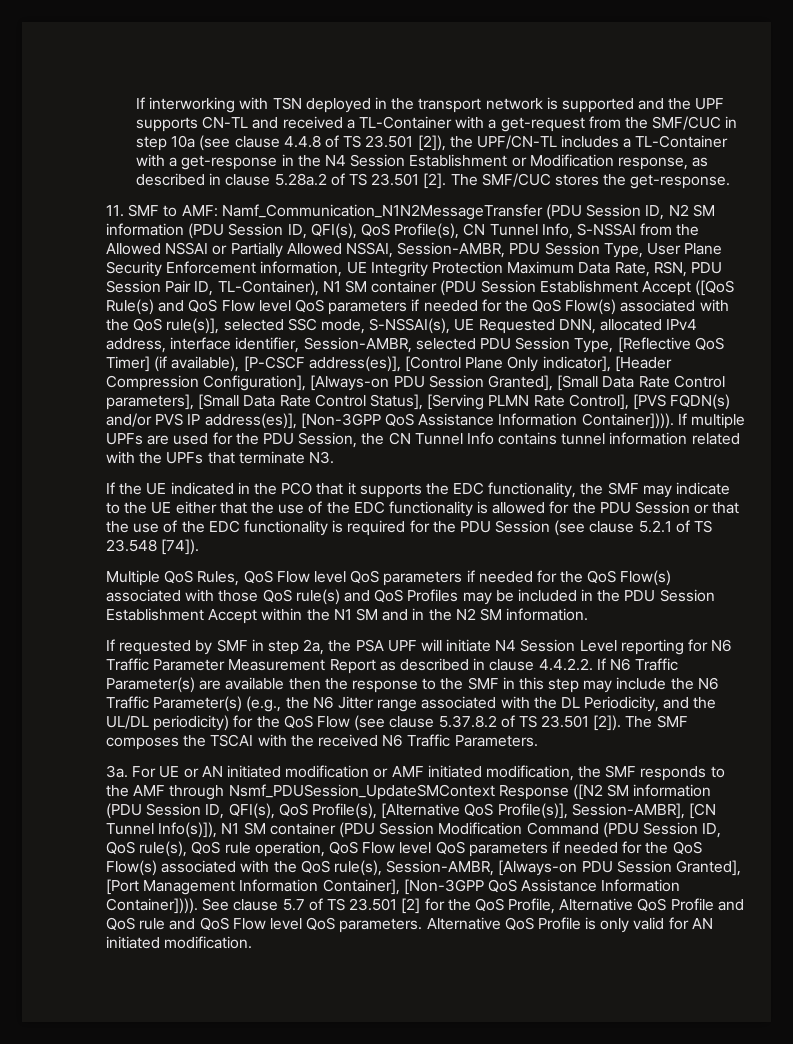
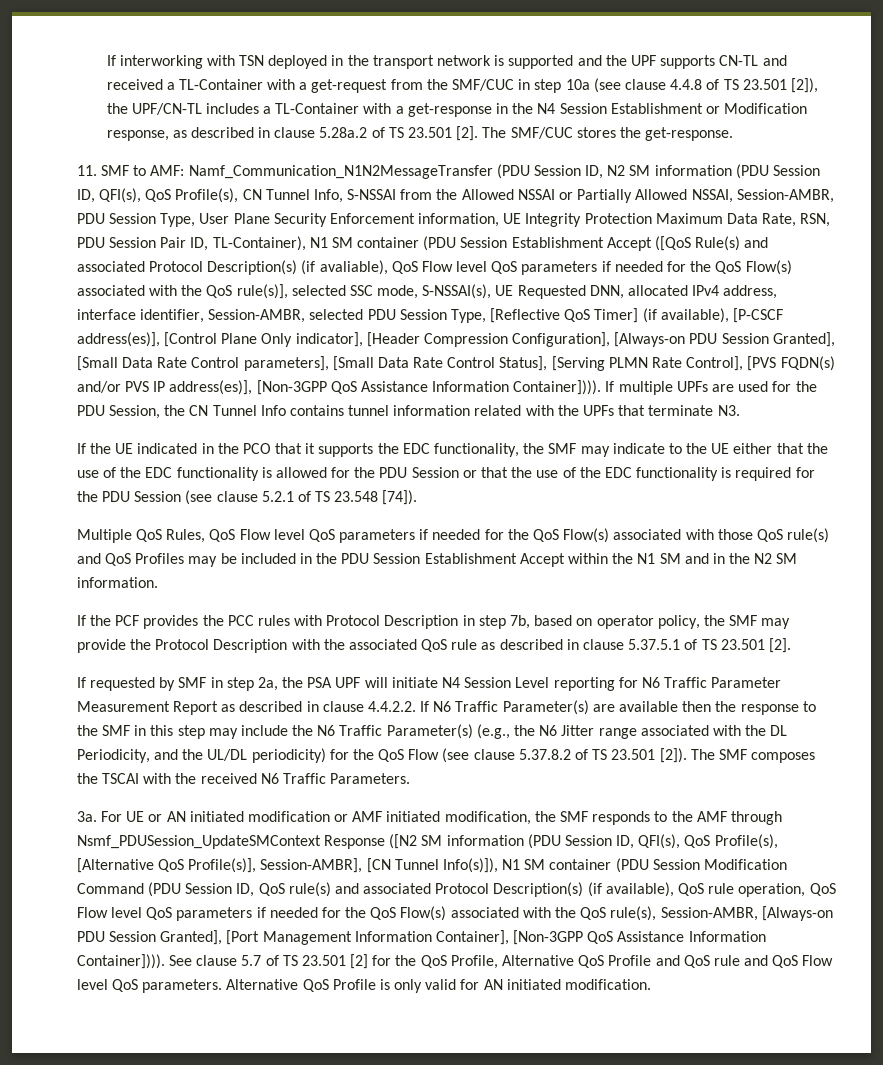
(185, 306) none -> [76,260,388,275] associated Protocol Description(s) (if avaliable),
(589, 614) none -> [76,615,791,629] [76,638,791,653] // If the PCF provides the PCC rules with Protocol Description in step 7b, based on operator policy, the SMF may provide the Protocol Description with the associated QoS rule as described in clause 5.37.5.1 of TS 23.501 [2].
[139,841,188,857] rule(s), -> [288,882,674,897] rule(s) and associated Protocol Description(s) (if available),

